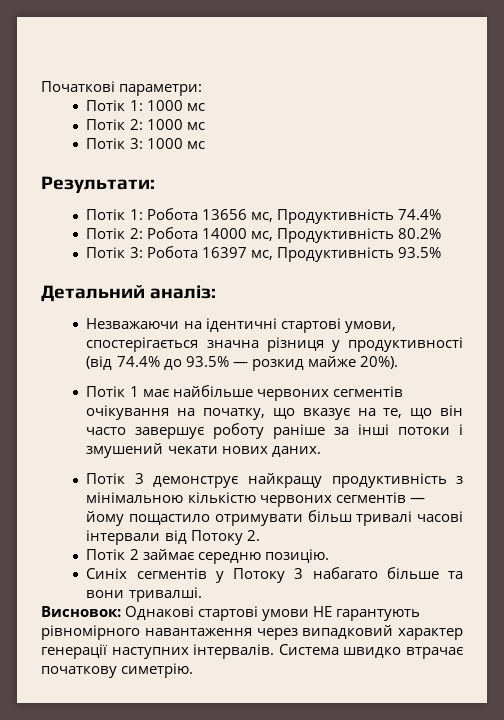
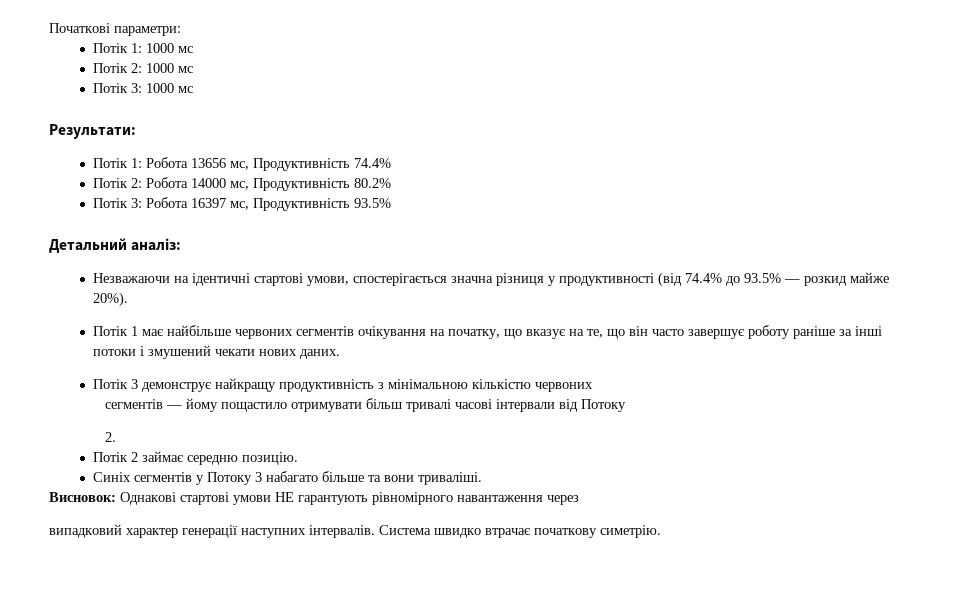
(332, 501) none -> (593, 387) //
(243, 537) none -> (626, 405) //
[128,587,202,602] тривалші. -> [417,472,482,485] триваліші.
(298, 634) none -> (579, 500) //

